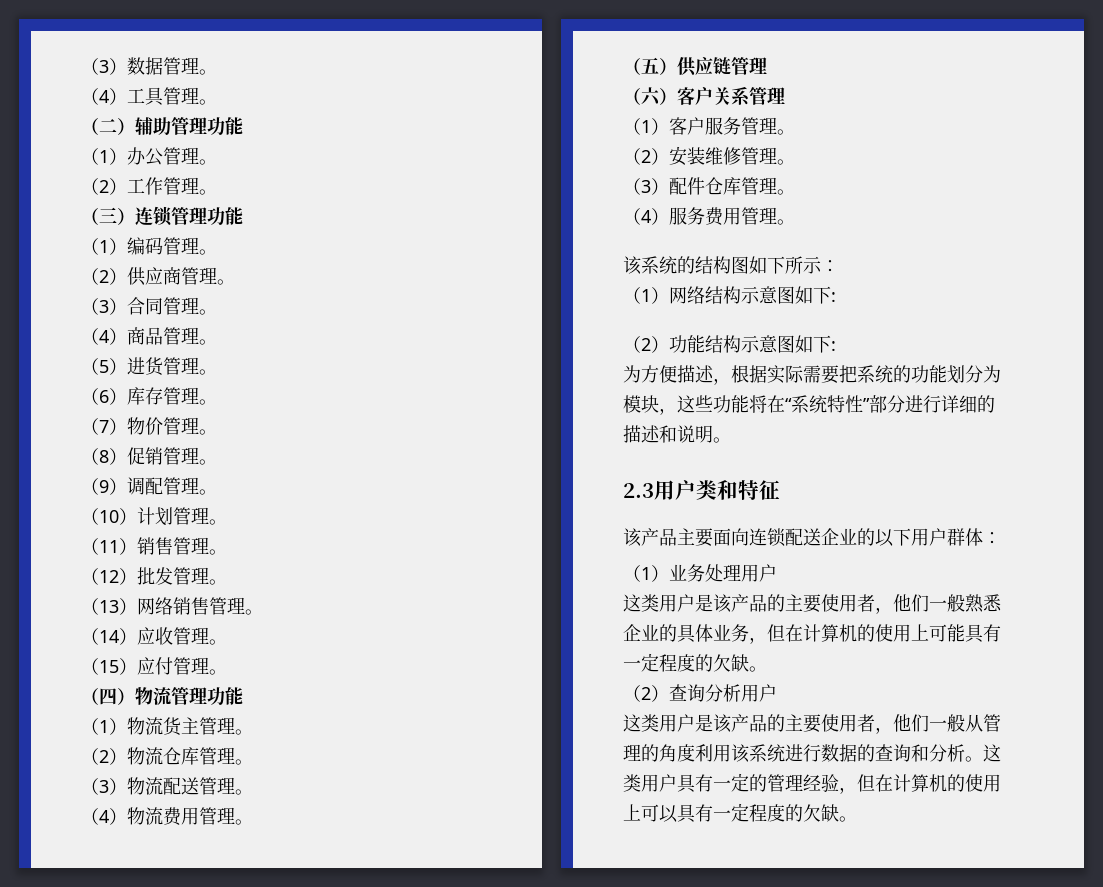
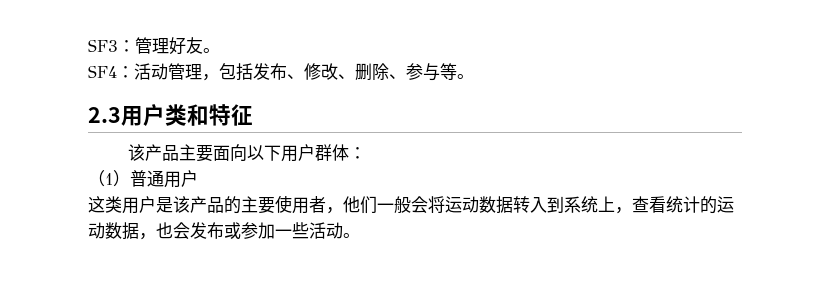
[81,57,217,75] [81,87,217,106] [81,117,243,135] [81,147,217,166] [81,177,217,195] [81,206,243,226] [81,237,217,255] [81,267,235,286] [81,297,217,315] [81,327,217,345] [81,357,217,376] [81,387,217,405] [81,417,217,435] [81,447,217,465] [81,477,217,495] [81,507,227,526] [81,537,227,555] [81,567,227,585] [81,597,263,615] [81,627,227,645] [81,657,227,675] [81,687,243,705] [81,717,253,736] [81,747,253,765] [81,777,253,795] [81,807,253,826] [623,56,767,77] [623,86,785,106] [623,117,795,135] [623,146,795,166] [623,177,795,195] [623,207,795,226] [623,256,839,275] [623,286,836,304] [623,335,836,353] [623,365,1001,385] [623,395,995,415] [623,425,713,443] （3）数据管理。 // （4）工具管理。 // （二）辅助管理功能 // （1）办公管理。 // （2）工作管理。 // （三）连锁管理功能 // （1）编码管理。 // （2）供应商管理。 // （3）合同管理。 // （4）商品管理。 // （5）进货管理。 // （6）库存管理。 // （7）物价管理。 // （8）促销管理。 // （9）调配管理。 // （10）计划管理。 // （11）销售管理。 // （12）批发管理。 // （13）网络销售管理。 // （14）应收管理。 // （15）应付管理。 // （四）物流管理功能 // （1）物流货主管理。 // （2）物流仓库管理。 // （3）物流配送管理。 // （4）物流费用管理。 // （五）供应链管理 // （六）客户关系管理 // （1）客户服务管理。 // （2）安装维修管理。 // （3）配件仓库管理。 // （4）服务费用管理。 // 该系统的结构图如下所示： // （1）网络结构示意图如下: // （2）功能结构示意图如下: // 为方便描述，根据实际需要把系统的功能划分为模块，这些功能将在“系统特性”部分进行详细的描述和说明 -> [88,37,220,55] [88,63,457,81] SF3：管理好友。 // SF4：活动管理，包括发布、修改、删除、参与等
[749,528,875,547] 连锁配送企业的 -> (247, 152) none
[669,564,741,582] 业务处理 -> [130,170,164,187] 普通
[965,594,1002,613] [623,624,1001,644] [623,653,767,672] [623,684,777,702] [623,714,1001,734] [623,744,1001,763] [623,773,1001,794] [623,803,839,823] 熟悉企业的具体业务，但在计算机的使用上可能具有一定程度的欠缺。 // （2）查询分析用户 // 这类用户是该产品的主要使用者，他们一般从管理的角度利用该系统进行数据的查询和分析。这类用户具有一定的管理经验，但在计算机的使用上可以具有一定程度的欠缺 -> [411,196,734,214] [88,222,343,240] 会将运动数据转入到系统上，查看统计的运动数据，也会发布或参加一些活动

